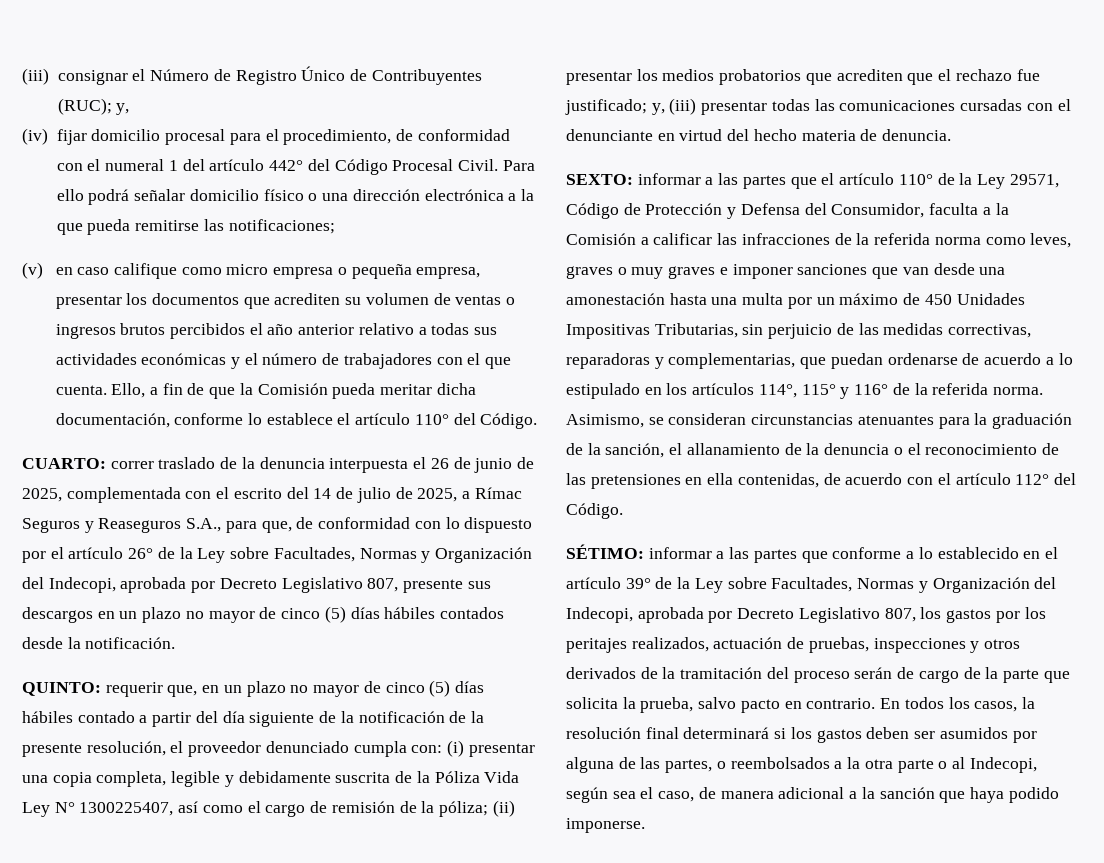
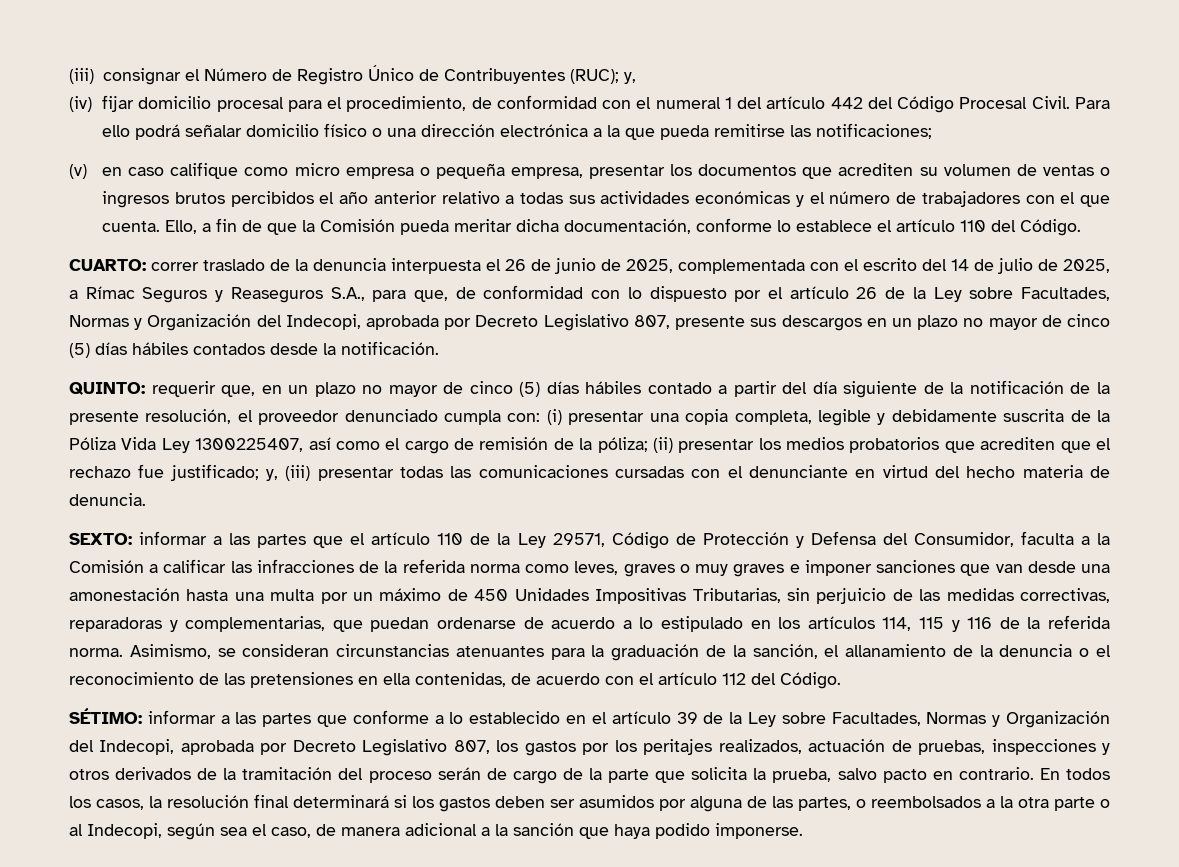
[269,160,304,171] 442° -> [830,97,863,109] 442
[414,414,449,425] 110° -> [960,220,987,232] 110
[128,548,154,559] 26° -> [856,287,878,299] 26
[54,802,75,813] N° -> (190, 445) none
[898,174,933,185] 110° -> [437,533,464,545] 110
[758,384,889,399] 114°, 115° y 116° -> [882,617,993,632] 114, 115 y 116
[1015,474,1050,485] 112° -> [722,673,746,685] 112
[625,578,651,589] 39° -> [676,712,698,724] 39

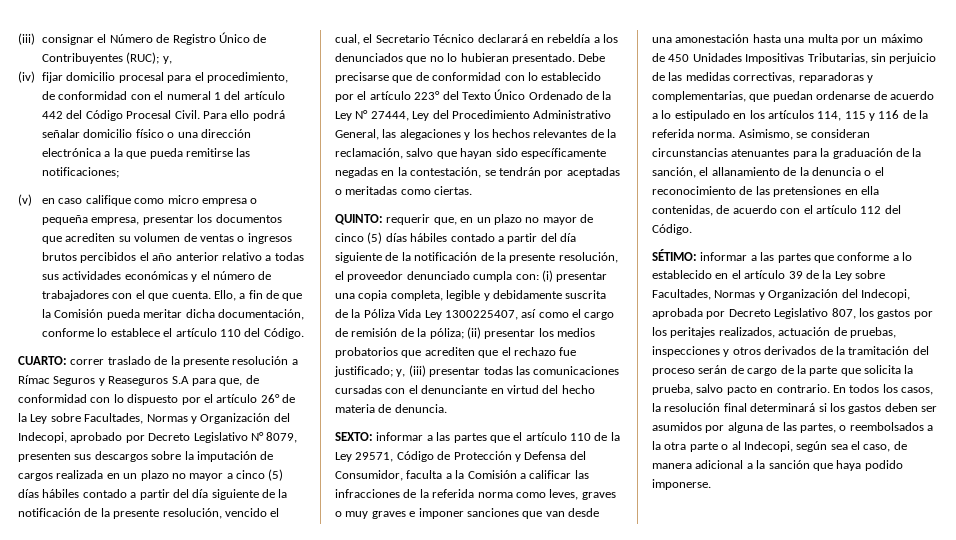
[313,258,1110,274] denuncia interpuesta el 26 de junio de 2025, complementada con el escrito del 14 de julio de 2025, -> [182,356,289,367] presente resolución
[330,287,365,301] S.A., -> [171,376,189,384] S.A
[856,287,878,299] 26 -> [260,394,280,403] 26°
[366,314,1110,331] [69,341,439,358] aprobada por Decreto Legislativo 807, presente sus descargos en un plazo no mayor de cinco (5) días hábiles contados desde la notificación. -> [70,432,298,443] [18,451,274,462] [18,469,284,481] [18,489,288,500] [18,508,280,519] [335,34,618,45] [335,53,606,64] [335,72,602,83] [335,89,612,102] [335,110,612,121] [335,129,616,140] [335,148,606,159] [335,167,620,178] [335,186,473,195] aprobado por Decreto Legislativo N° 8079, presenten sus descargos sobre la imputación de cargos realizada en un plazo no mayor a cinco (5) días hábiles contado a partir del día siguiente de la notificación de la presente resolución, vencido el cual, el Secretario Técnico declarará en rebeldía a los denunciados que no lo hubieran presentado. Debe precisarse que de conformidad con lo establecido por el artículo 223° del Texto Único Ordenado de la Ley N° 27444, Ley del Procedimiento Administrativo General, las alegaciones y los hechos relevantes de la reclamación, salvo que hayan sido específicamente negadas en la contestación, se tendrán por aceptadas o meritadas como ciertas.

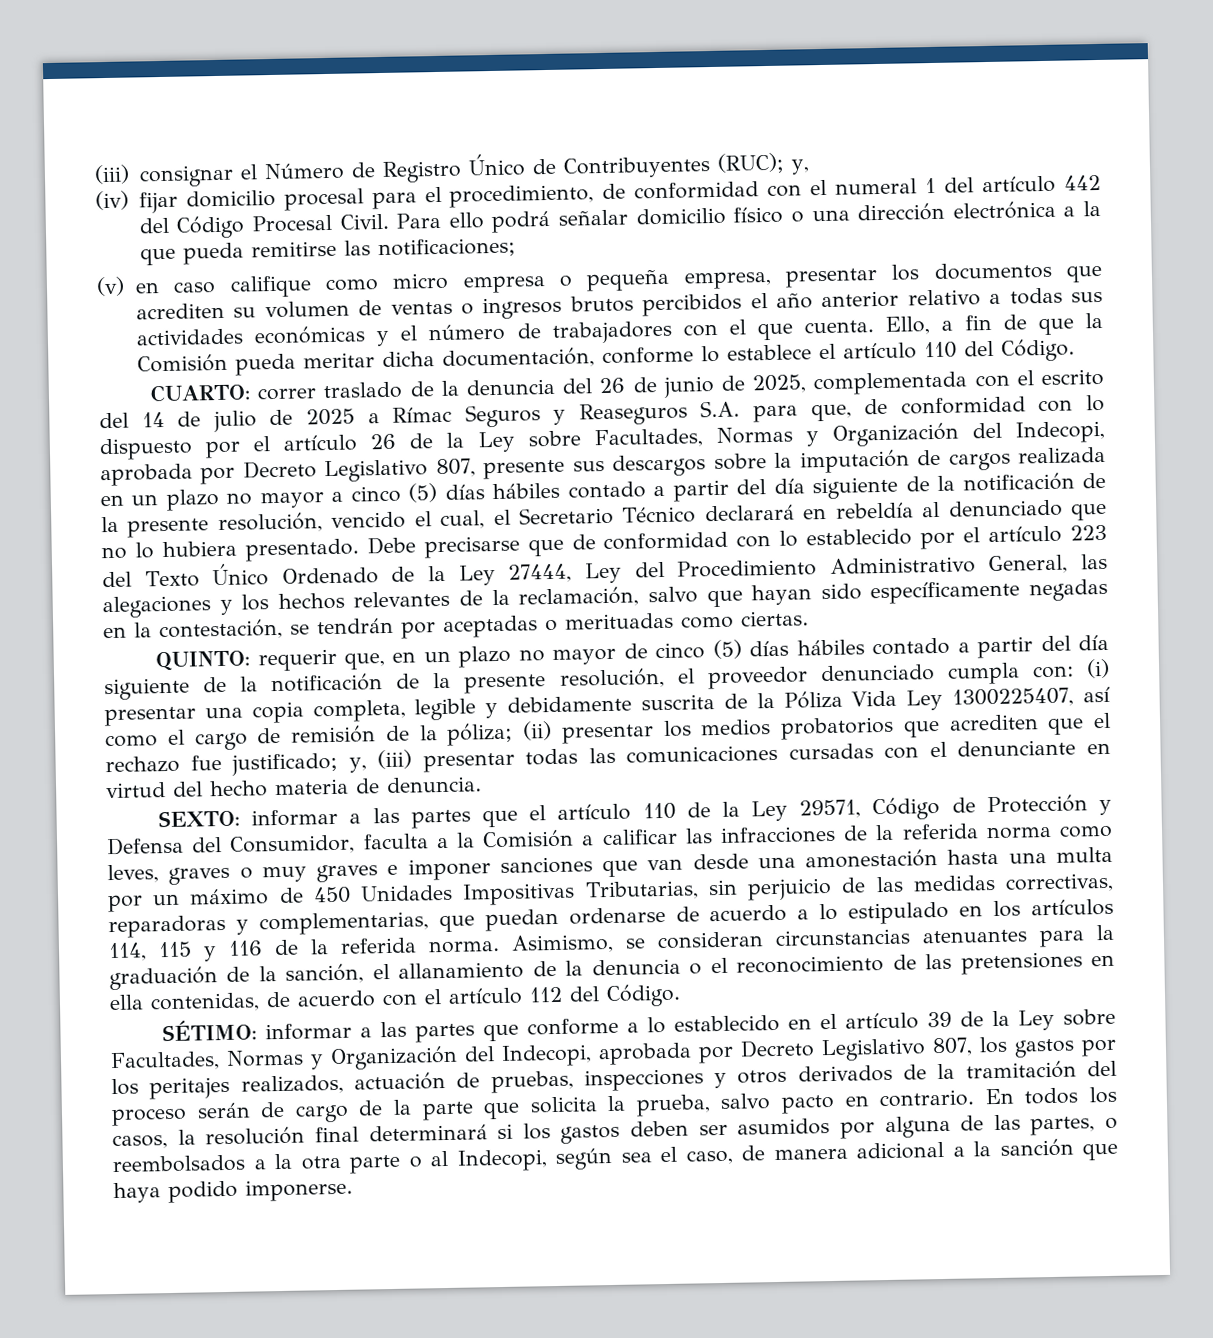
[182,356,289,367] presente resolución -> [466,368,1104,398] [99,408,355,433] denuncia del 26 de junio de 2025, complementada con el escrito del 14 de julio de 2025
[171,376,189,384] S.A -> [700,400,741,418] S.A.
[260,394,280,403] 26° -> [370,433,397,450] 26
[70,432,298,443] [18,452,71,462] aprobado por Decreto Legislativo N° 8079, presenten -> [100,458,566,487] aprobada por Decreto Legislativo 807, presente
[593,34,618,43] [335,53,403,62] a los denunciados -> [922,499,1063,518] al denunciado
[460,53,509,62] hubieran -> [161,540,237,558] hubiera
[414,91,441,100] 223° -> [1069,524,1107,541] 223
[355,110,369,119] N° -> (496, 575) none
[345,186,398,195] meritadas -> [565,612,674,630] merituadas

